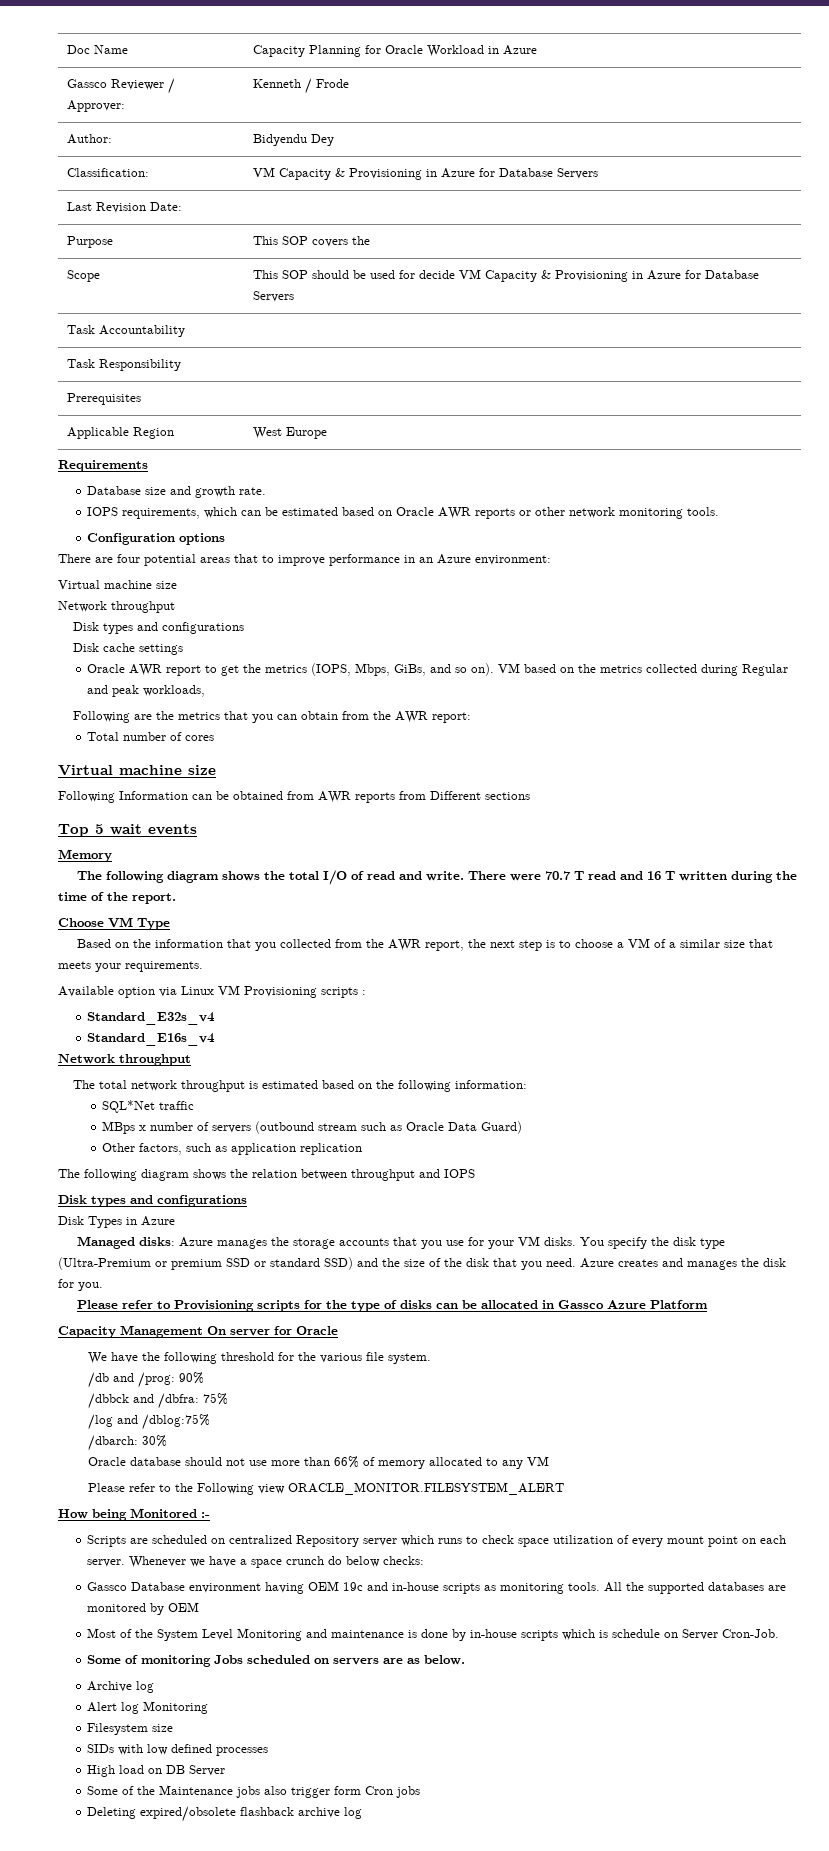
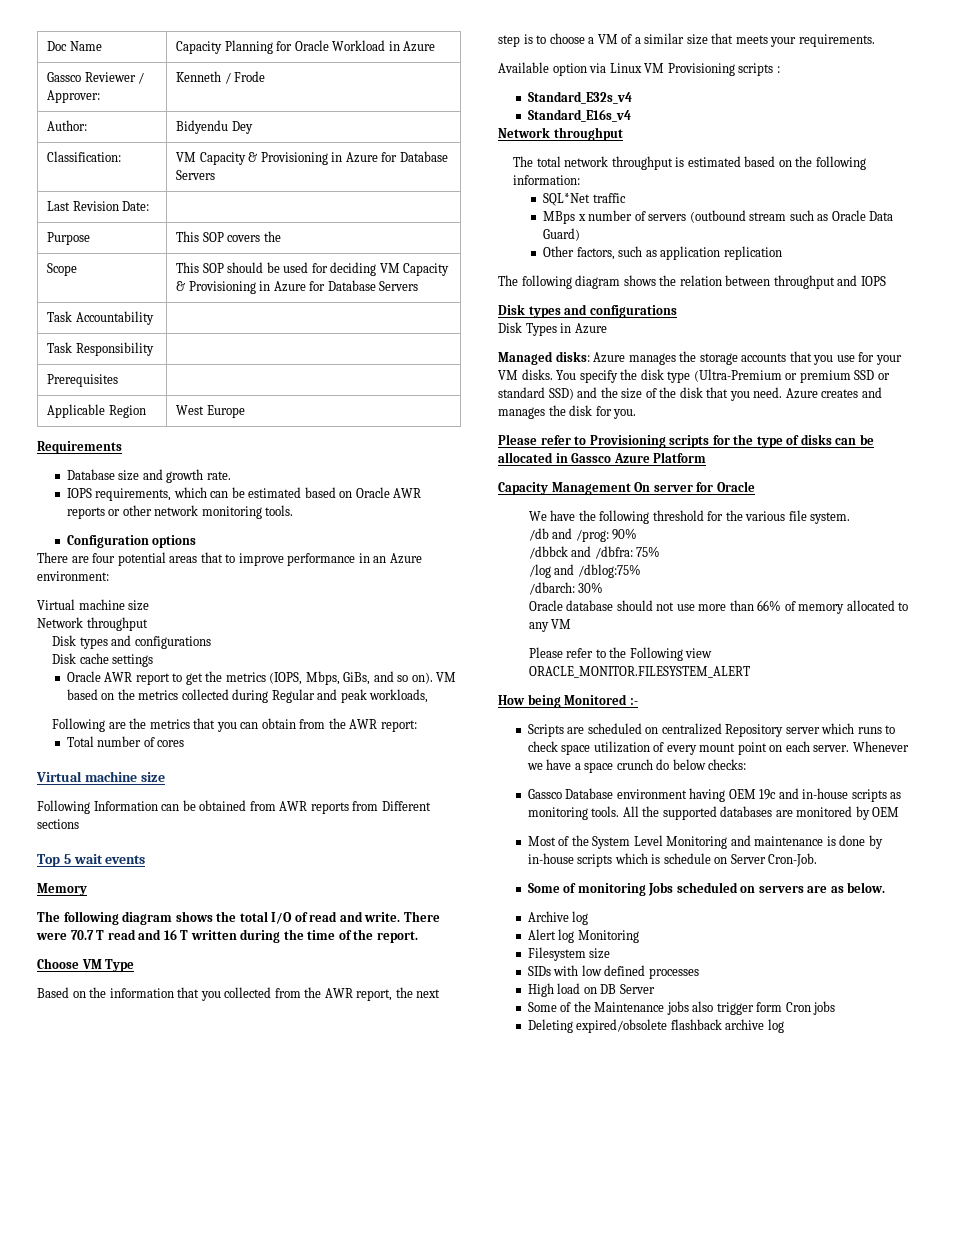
[419,270,456,279] decide -> [330,262,377,276] deciding

